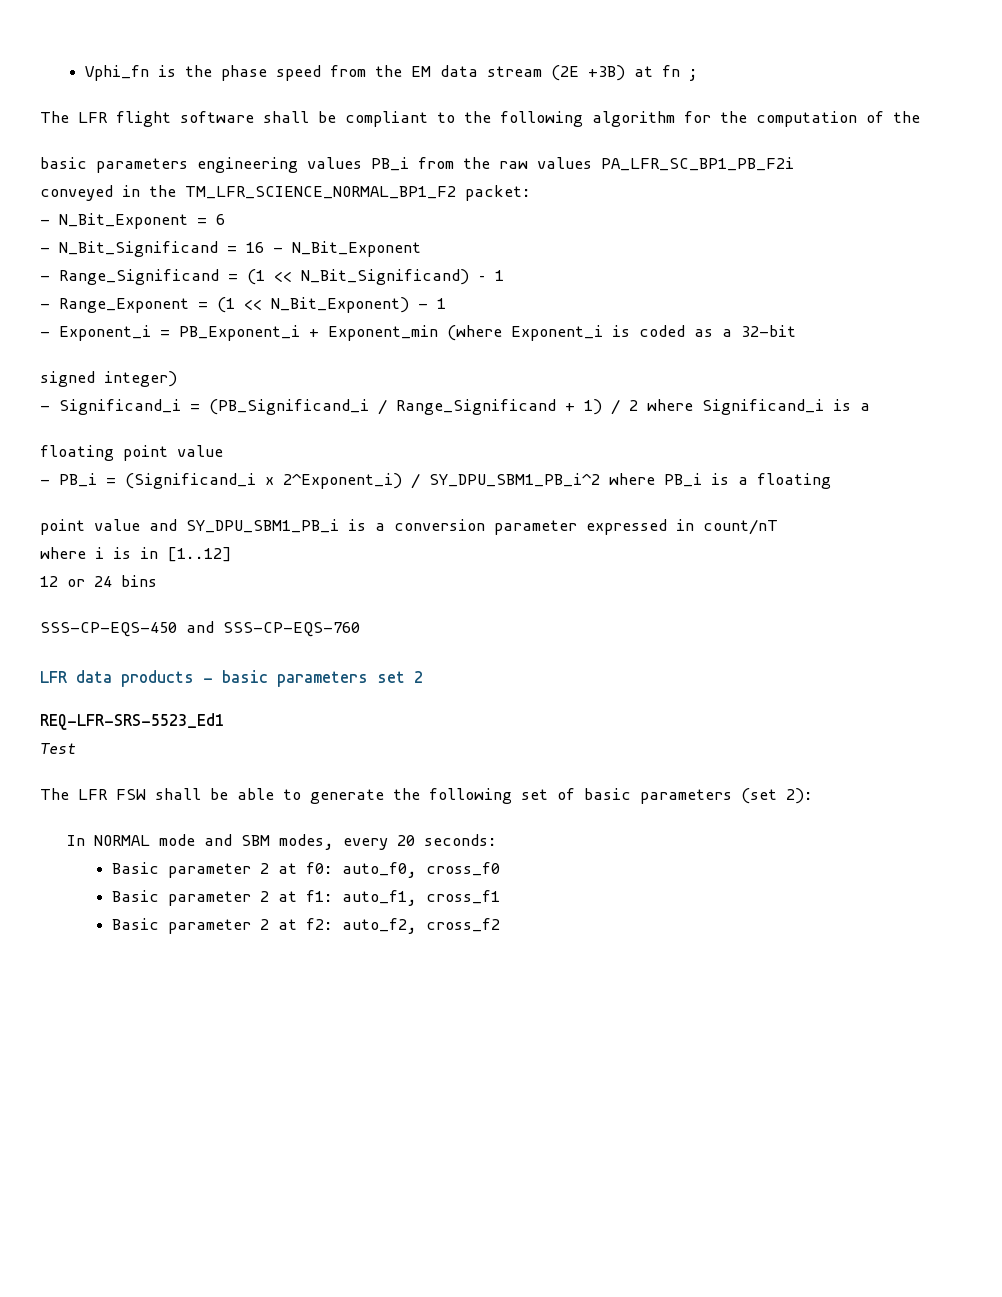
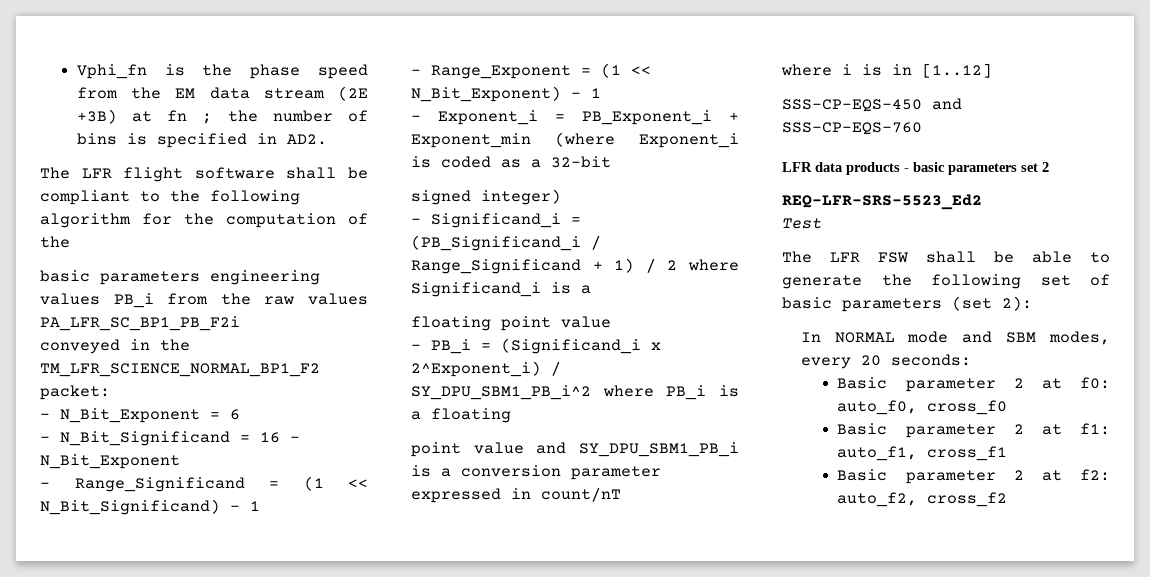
(699, 75) none -> [227,110,368,122] [76,133,327,148] the number of bins is specified in AD2.
[40,575,157,587] // 12 or 24 bins -> (992, 70) none
[40,713,224,730] REQ-LFR-SRS-5523_Ed1 -> [782,194,982,210] REQ-LFR-SRS-5523_Ed2

